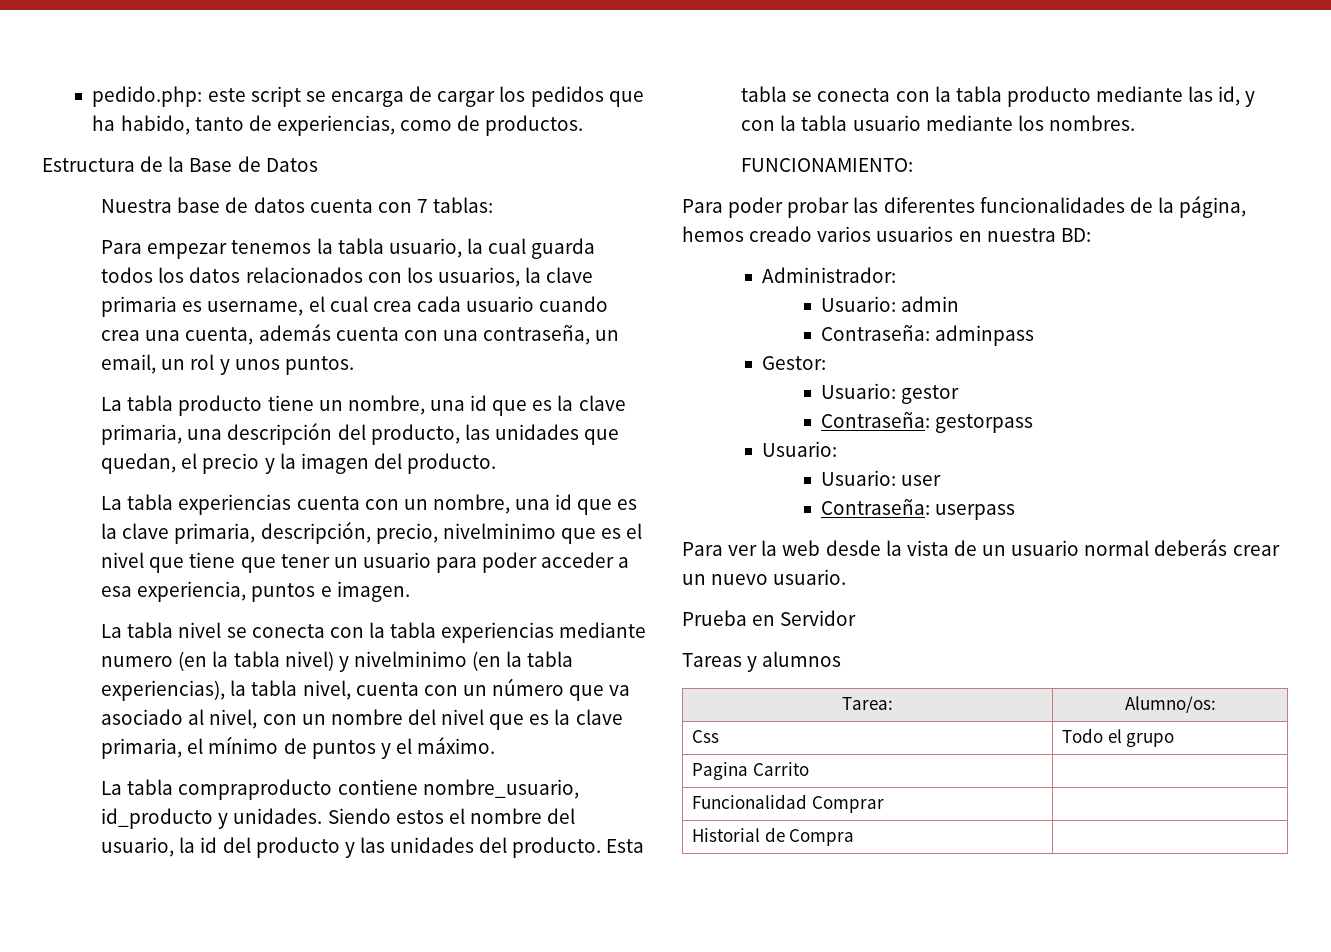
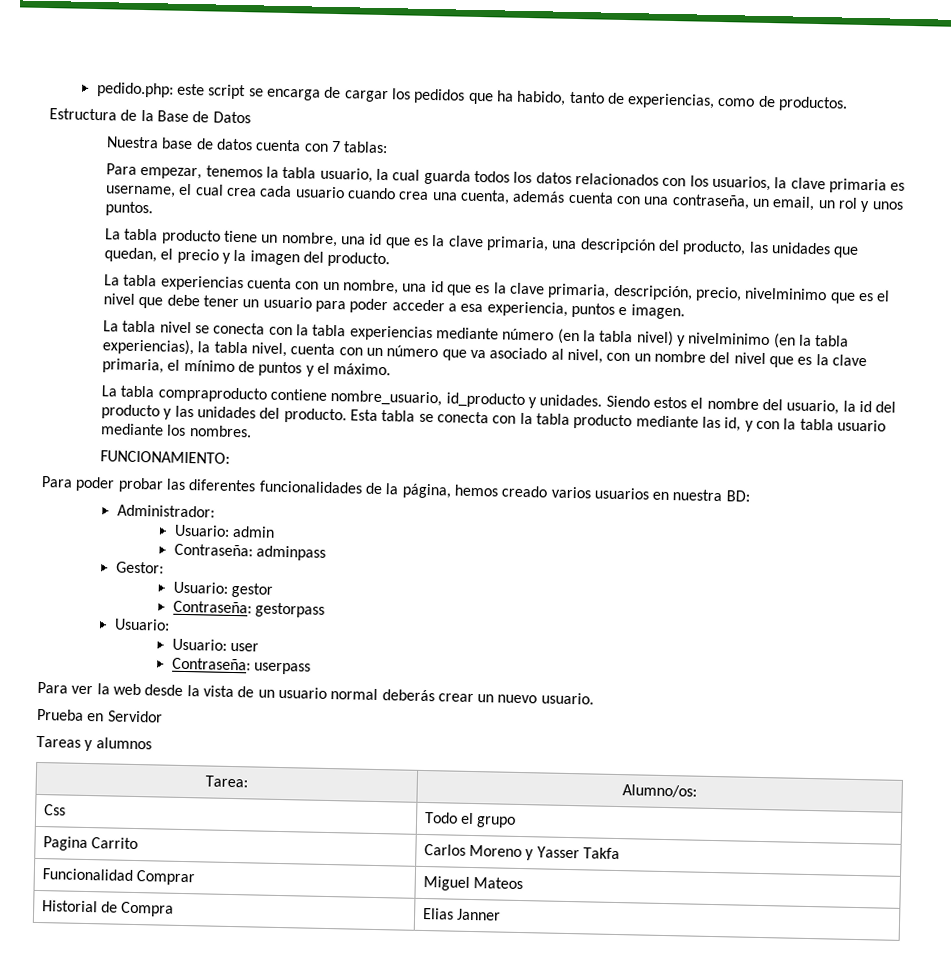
[147,243,228,259] empezar -> [140,166,203,180] empezar,
[189,552,276,573] tiene que -> [166,294,200,307] debe
[101,656,174,667] numero -> [502,328,555,341] número
(809, 769) none -> [423,843,620,861] Carlos Moreno y Yasser Takfa
(884, 804) none -> [422,875,524,891] Miguel Mateos
(855, 837) none -> [422,907,502,921] Elias Janner

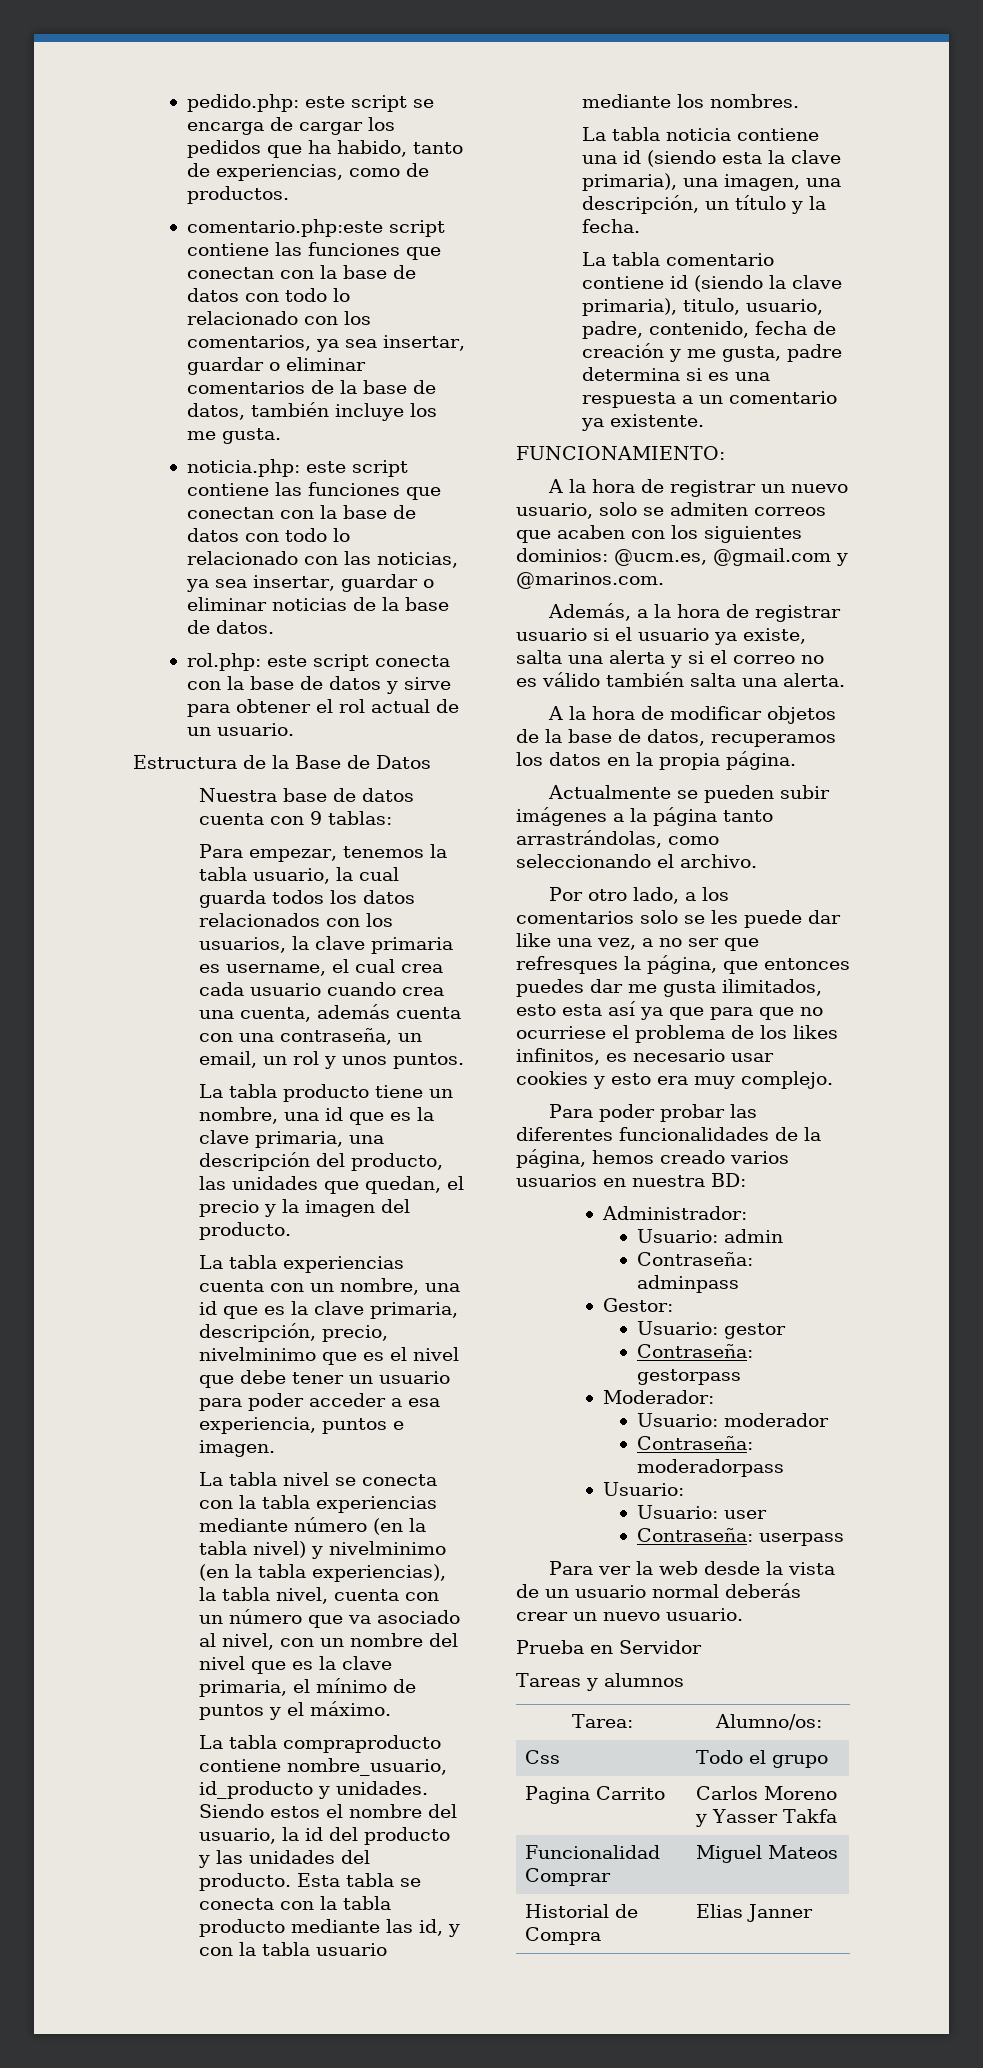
(849, 104) none -> [187,219,446,237] [187,242,442,260] [187,265,417,279] [187,288,351,302] [187,311,372,325] [187,335,466,352] [187,357,367,375] [187,380,437,394] [187,402,438,421] [187,428,282,444] [187,459,409,477] [187,482,442,500] [187,505,417,519] [187,528,351,542] [187,551,459,568] [186,574,435,592] [187,597,450,611] [187,620,275,634] [187,653,451,671] [187,676,452,694] [187,699,460,717] [187,723,295,736] // comentario.php:este script contiene las funciones que conectan con la base de datos con todo lo relacionado con los comentarios, ya sea insertar, guardar o eliminar comentarios de la base de datos, también incluye los me gusta. // noticia.php: este script contiene las funciones que conectan con la base de datos con todo lo relacionado con las noticias, ya sea insertar, guardar o eliminar noticias de la base de datos. // rol.php: este script conecta con la base de datos y sirve para obtener el rol actual de un usuario.
[331,140,342,153] 7 -> [310,811,323,825] 9
[100,450,231,464] FUNCIONAMIENTO: -> [582,127,820,141] [582,150,842,167] [582,173,842,191] [582,195,827,214] [582,219,641,233] [582,252,775,266] [582,275,843,292] [582,298,824,316] [582,321,837,339] [582,343,843,362] [582,367,771,381] [582,391,838,408] [581,414,705,431] [516,446,725,460] [547,479,848,497] [516,502,826,519] [516,525,802,543] [516,548,848,566] [516,572,664,589] [547,603,841,622] [516,627,806,645] [516,650,824,668] [516,672,845,687] [547,706,836,724] [516,729,836,747] [516,751,796,770] [547,785,830,803] [516,807,773,826] [516,830,719,848] [516,854,757,868] [548,887,729,904] [516,910,841,928] [516,933,759,951] [516,955,850,974] [516,979,822,997] [516,1001,823,1020] [516,1025,838,1043] [516,1048,774,1065] [516,1071,833,1089] La tabla noticia contiene una id (siendo esta la clave primaria), una imagen, una descripción, un título y la fecha. // La tabla comentario contiene id (siendo la clave primaria), titulo, usuario, padre, contenido, fecha de creación y me gusta, padre determina si es una respuesta a un comentario ya existente. // FUNCIONAMIENTO: // A la hora de registrar un nuevo usuario, solo se admiten correos que acaben con los siguientes dominios: @ucm.es, @gmail.com y @marinos.com. // Además, a la hora de registrar usuario si el usuario ya existe, salta una alerta y si el correo no es válido también salta una alerta. // A la hora de modificar objetos de la base de datos, recuperamos los datos en la propia página. // Actualmente se pueden subir imágenes a la página tanto arrastrándolas, como seleccionando el archivo. // Por otro lado, a los comentarios solo se les puede dar like una vez, a no ser que refresques la página, que entonces puedes dar me gusta ilimitados, esto esta así ya que para que no ocurriese el problema de los likes infinitos, es necesario usar cookies y esto era muy complejo.
(326, 610) none -> [603,1390,715,1404] [637,1413,830,1427] [637,1436,754,1450] [637,1459,785,1477] // Moderador: // Usuario: moderador // Contraseña: moderadorpass

